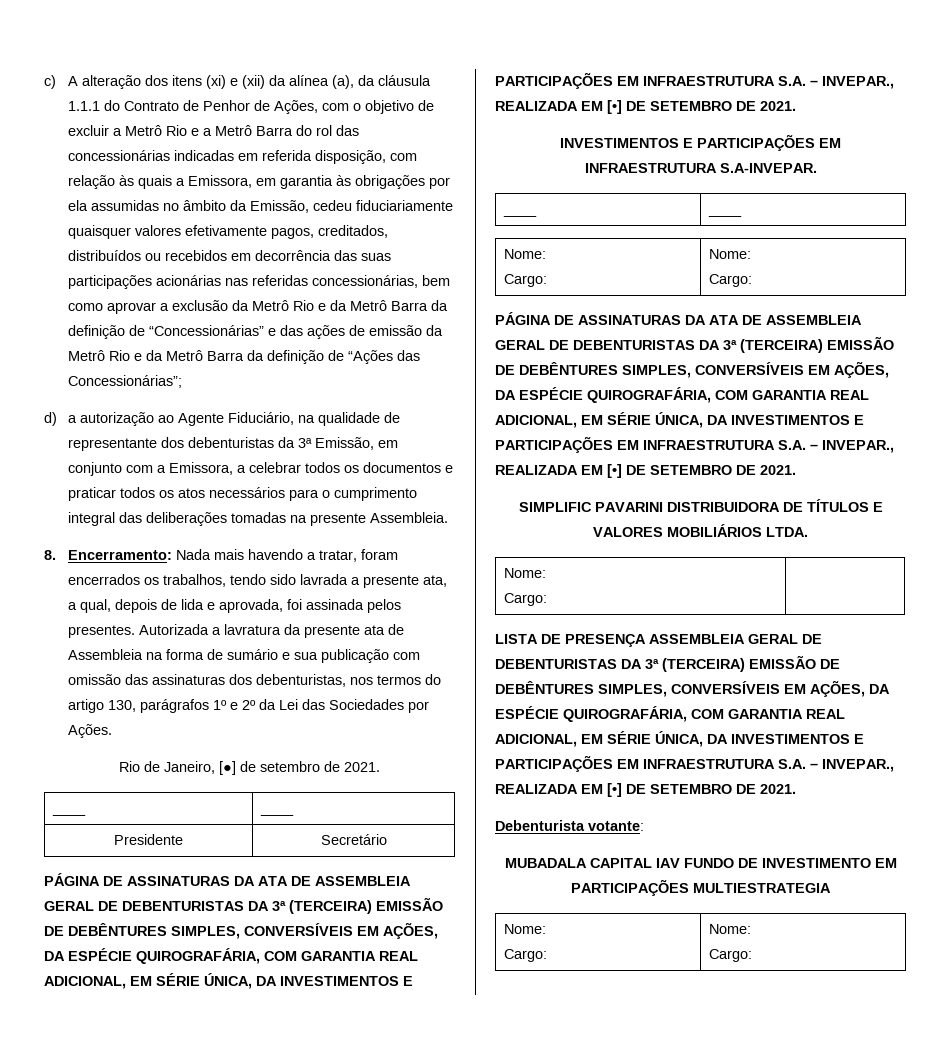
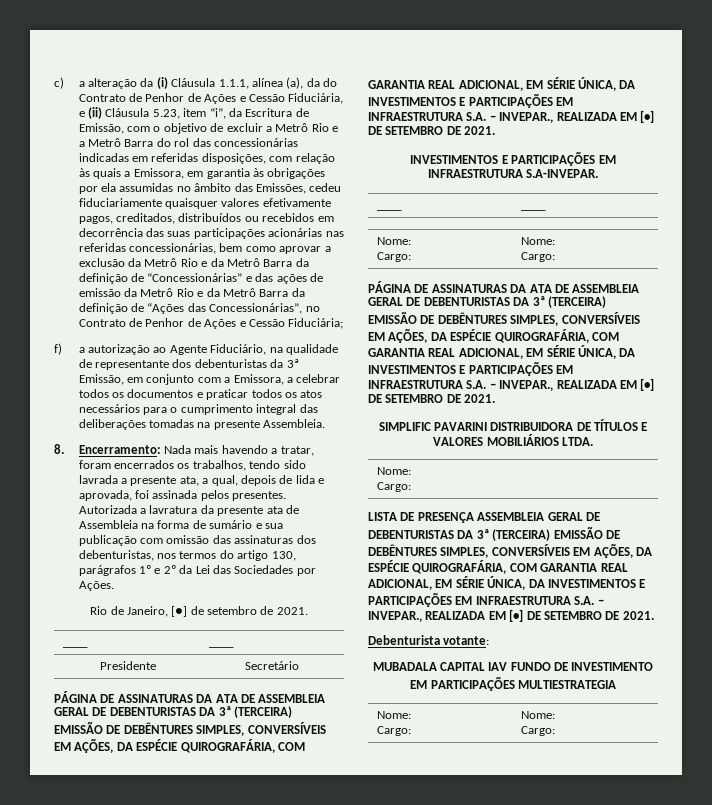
[68,75,287,89] A alteração dos itens (xi) e (xii) da -> [78,77,249,89] a alteração da (i) Cláusula 1.1.1,
[378,75,432,86] [68,101,101,111] cláusula 1.1.1 -> (320, 82) none
[274,100,319,114] Ações, -> [204,93,344,104] [78,107,309,119] [78,123,124,134] Ações e Cessão Fiduciária, e (ii) Cláusula 5.23, item “i”, da Escritura de Emissão,
[262,150,387,164] referida disposição, -> [151,153,266,164] referidas disposições,
[230,200,310,213] da Emissão, -> [234,183,306,194] das Emissões,
[68,375,183,388] [44,412,57,426] Concessionárias”; // d) -> [209,303,320,314] [78,318,344,329] [54,343,62,355] Concessionárias”, no Contrato de Penhor de Ações e Cessão Fiduciária; // f)

